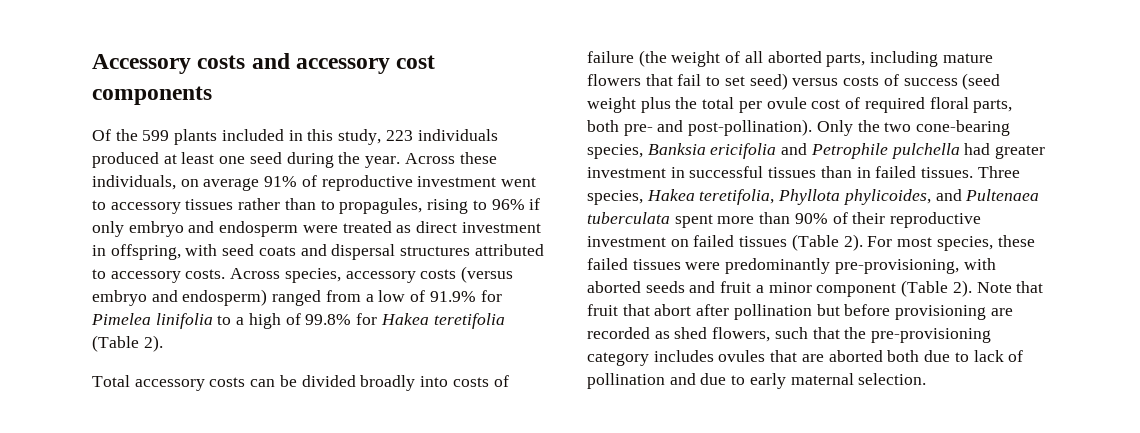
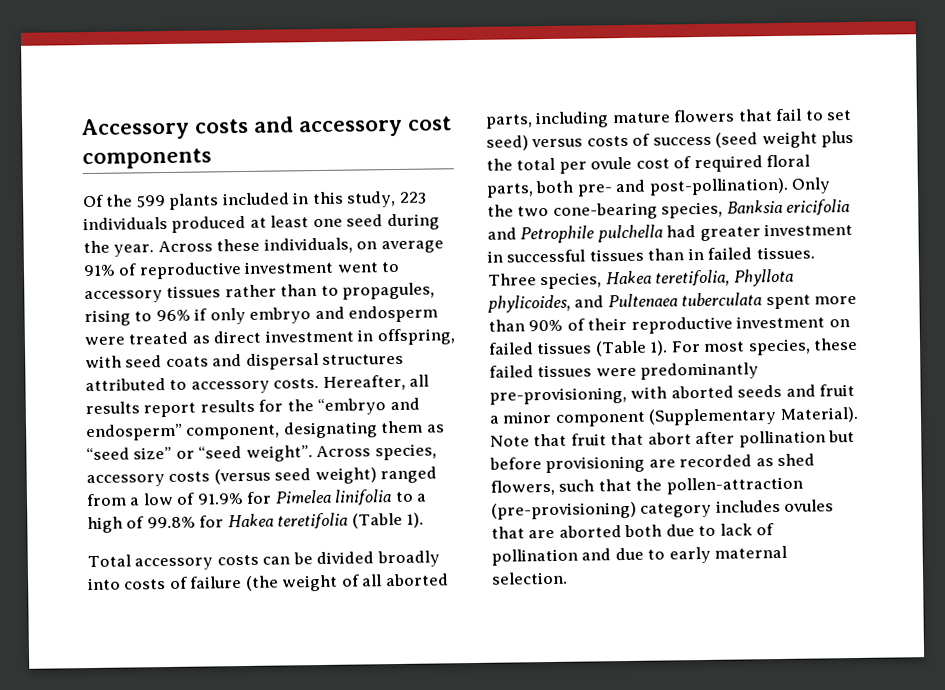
(226, 274) none -> [322,374,430,391] [85,397,420,418] [86,420,445,442] [86,445,313,462] Hereafter, all results report results for the “embryo and endosperm” component, designating them as “seed size” or “seed weight”.
[92,289,268,306] embryo and endosperm) -> [274,467,377,485] seed weight)
[143,335,163,352] 2). -> [406,512,425,528] 1).
[843,234,863,251] 2). -> [649,340,669,356] 1).
[901,280,972,297] (Table 2). -> [648,406,859,426] (Supplementary Material).
[871,328,992,343] pre-provisioning -> [665,476,803,495] [491,501,637,520] pollen-attraction (pre-provisioning)

